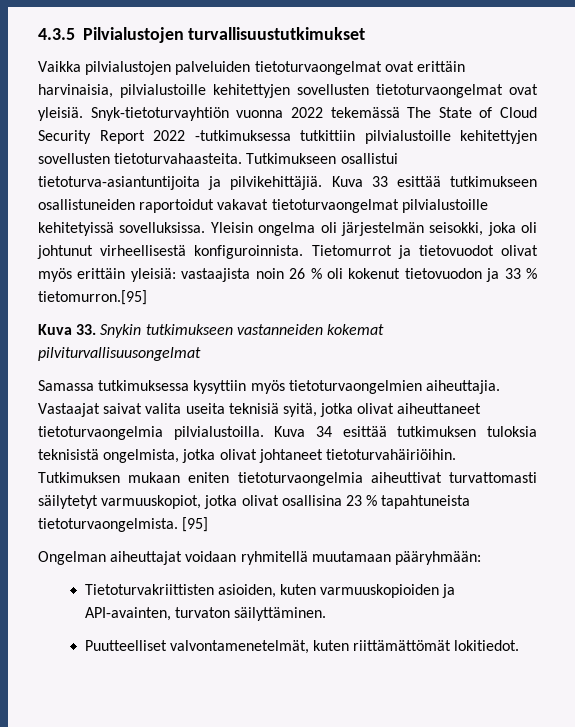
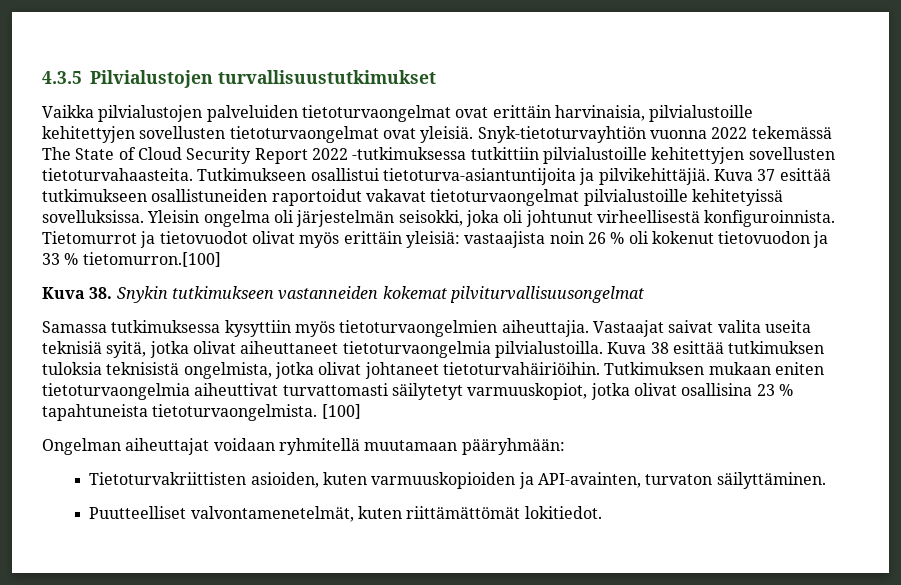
[371,176,388,187] 33 -> [757,169,776,181] 37
[38,290,147,305] [38,324,97,335] tietomurron.[95] // Kuva 33. -> [82,252,221,267] [42,287,113,299] tietomurron.[100] // Kuva 38.
[316,426,332,437] 34 -> [650,342,669,354] 38
[182,517,209,532] [95] -> [321,404,361,419] [100]

